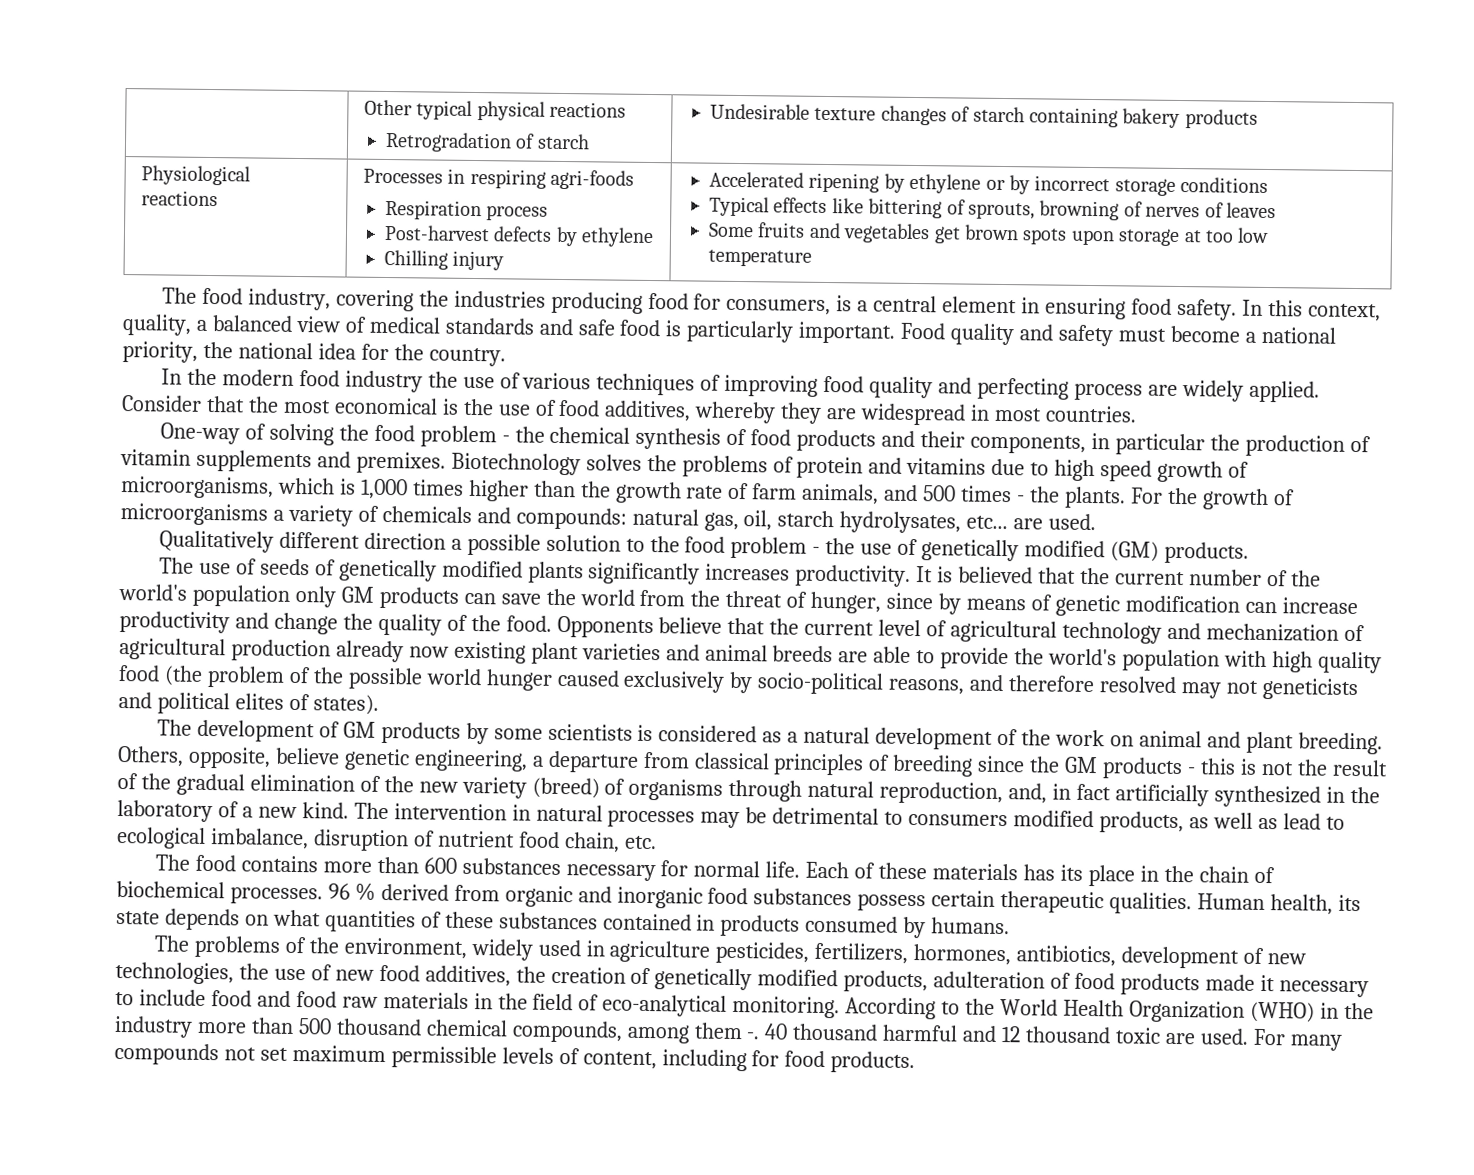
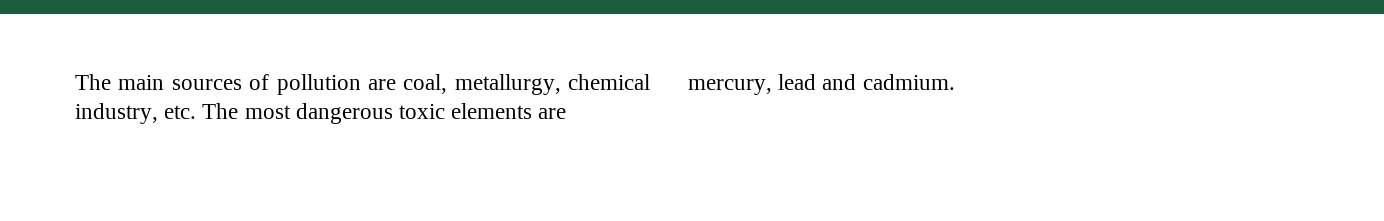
[363,99,627,121] [384,131,590,153] [709,103,1258,129] [140,165,251,186] [140,190,218,207] [362,168,635,190] [384,199,549,221] [383,224,655,248] [383,249,505,271] [708,171,1269,196] [708,196,1276,221] [707,222,1270,247] [707,249,812,267] [161,287,1381,322] [122,314,1336,347] [122,341,506,367] [160,368,1320,403] [121,395,1137,426] [159,422,1371,457] [120,448,1249,483] [120,476,1295,511] [120,503,1097,534] [158,530,1249,564] [158,557,1321,587] [118,583,1358,617] [119,610,1365,644] [119,637,1382,674] [118,664,1359,701] [118,691,379,715] [156,719,1383,755] [117,745,1388,780] [117,772,1380,808] [117,799,1345,834] [117,826,657,853] [154,854,1275,887] [116,880,1361,915] [116,908,1011,939] [153,935,1307,969] [115,961,1369,998] [115,989,1374,1023] [114,1015,1342,1051] [114,1042,916,1074] | Other typical physical reactions // Retrogradation of starch | Undesirable texture changes of starch containing bakery products // Physiological reactions | Processes in respiring agri-foods // Respiration process // Post-harvest defects by ethylene // Chilling injury | Accelerated ripening by ethylene or by incorrect storage conditions // Typical effects like bittering of sprouts, browning of nerves of leaves // Some fruits and vegetables get brown spots upon storage at too low temperature // The food industry, covering the industries producing food for consumers, is a central element in ensuring food safety. In this context, quality, a balanced view of medical standards and safe food is particularly important. Food quality and safety must become a national priority, the national idea for the country. // In the modern food industry the use of various techniques of improving food quality and perfecting process are widely applied. Consider that the most economical is the use of food additives, whereby they are widespread in most countries. // One-way of solving the food problem - the chemical synthesis of food products and their components, in particular the production of vitamin supplements and premixes. Biotechnology solves the problems of protein and vitamins due to high speed growth of microorganisms, which is 1,000 times higher than the growth rate of farm animals, and 500 times - the plants. For the growth of microorganisms a variety of chemicals and compounds: natural gas, oil, starch hydrolysates, etc... are used. // Qualitatively different direction a possible solution to the food problem - the use of genetically modified (GM) products. // The use of seeds of genetically modified plants significantly increases productivity. It is believed that the current number of the world's population only GM products can save the world from the threat of hunger, since by means of genetic modification can increase productivity and change the quality of the food. Opponents believe that the current level of agricultural technology and mechanization of agricultural production already now existing plant varieties and animal breeds are able to provide the world's population with high quality food (the problem of the possible world hunger caused exclusively by socio-political reasons, and therefore resolved may not geneticists and political elites of states). // The development of GM products by some scientists is considered as a natural development of the work on animal and plant breeding. Others, opposite, believe genetic engineering, a departure from classical principles of breeding since the GM products - this is not the result of the gradual elimination of the new variety (breed) of organisms through natural reproduction, and, in fact artificially synthesized in the laboratory of a new kind. The intervention in natural processes may be detrimental to consumers modified products, as well as lead to ecological imbalance, disruption of nutrient food chain, etc. // The food contains more than 600 substances necessary for normal life. Each of these materials has its place in the chain of biochemical processes. 96 % derived from organic and inorganic food substances possess certain therapeutic qualities. Human health, its state depends on what quantities of these substances contained in products consumed by humans. // The problems of the environment, widely used in agriculture pesticides, fertilizers, hormones, antibiotics, development of new technologies, the use of new food additives, the creation of genetically modified products, adulteration of food products made it necessary to include food and food raw materials in the field of eco-analytical monitoring. According to the World Health Organization (WHO) in the industry more than 500 thousand chemical compounds, among them -. 40 thousand harmful and 12 thousand toxic are used. For many compounds not set maximum permissible levels of content, including for food products. -> [75,74,650,95] [75,103,567,124] [688,74,955,95] The main sources of pollution are coal, metallurgy, chemical industry, etc. The most dangerous toxic elements are mercury, lead and cadmium.

